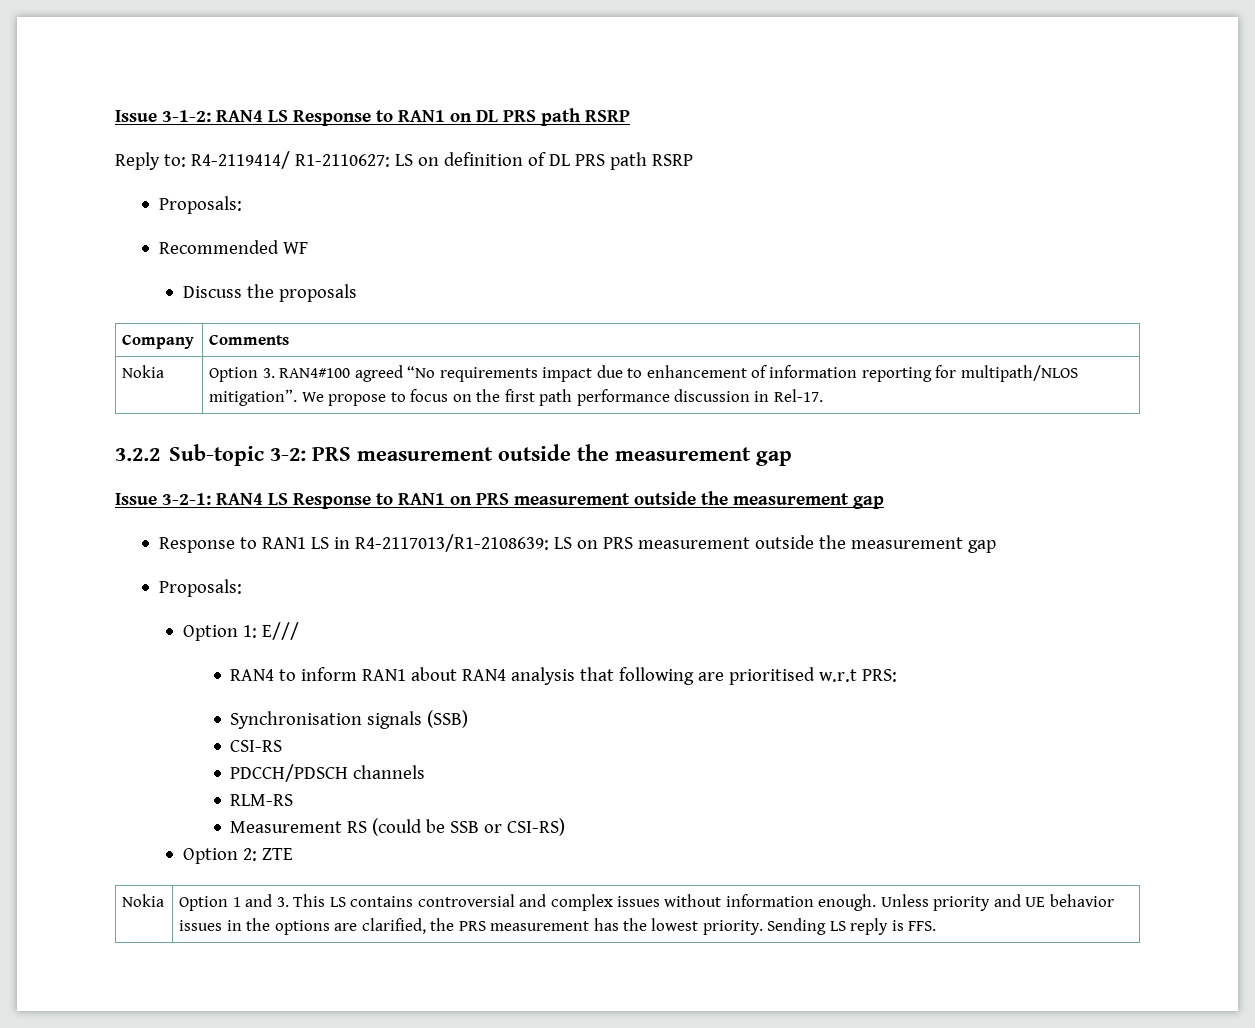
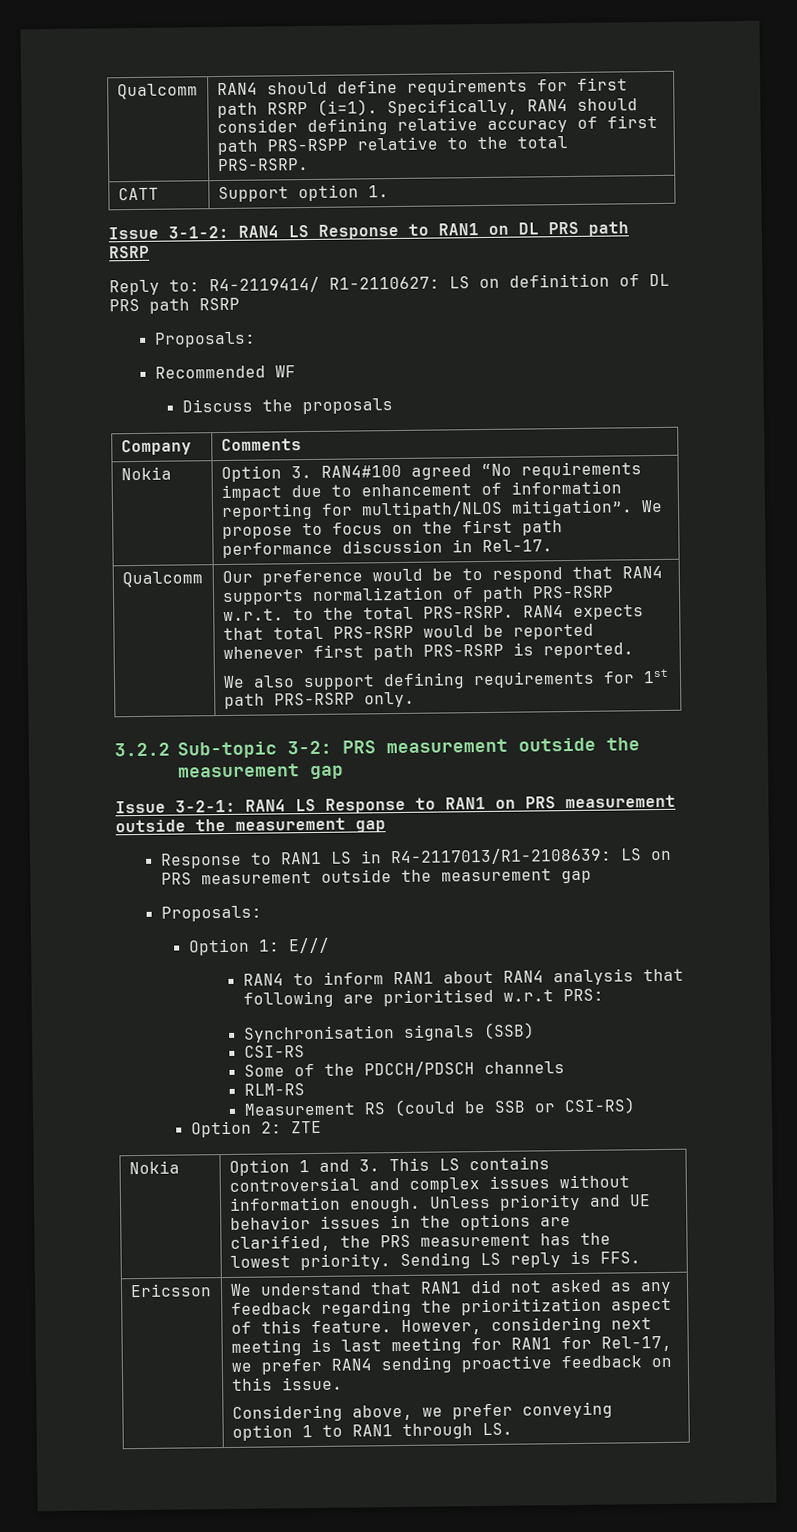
(115, 116) none -> [116,83,198,100] [216,77,628,96] [216,98,638,119] [216,114,658,136] [216,136,568,156] [216,158,309,172] [117,187,159,201] [217,184,389,203] Qualcomm | RAN4 should define requirements for first path RSRP (i=1). Specifically, RAN4 should consider defining relative accuracy of first path PRS-RSPP relative to the total PRS-RSRP. // CATT | Support option 1. //
(823, 395) none -> [121,571,203,588] [221,565,663,586] [221,585,614,606] [222,604,644,622] [222,623,594,641] [222,642,634,661] [222,668,669,691] [223,691,415,710] // Qualcomm | Our preference would be to respond that RAN4 supports normalization of path PRS-RSRP w.r.t. to the total PRS-RSRP. RAN4 expects that total PRS-RSRP would be reported whenever first path PRS-RSRP is reported. // We also support defining requirements for 1st path PRS-RSRP only.
(283, 746) none -> [243,1063,355,1077] Some of the
(937, 926) none -> [129,1283,212,1298] [229,1279,672,1296] [230,1297,672,1317] [230,1316,652,1336] [230,1335,672,1356] [230,1355,672,1375] [231,1376,343,1391] [231,1401,613,1422] [231,1422,513,1441] // Ericsson | We understand that RAN1 did not asked as any feedback regarding the prioritization aspect of this feature. However, considering next meeting is last meeting for RAN1 for Rel-17, we prefer RAN4 sending proactive feedback on this issue. // Considering above, we prefer conveying option 1 to RAN1 through LS.

